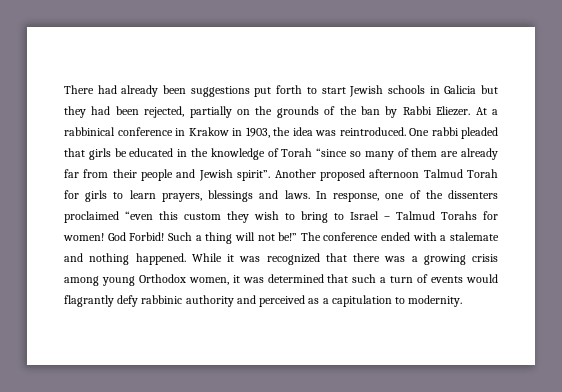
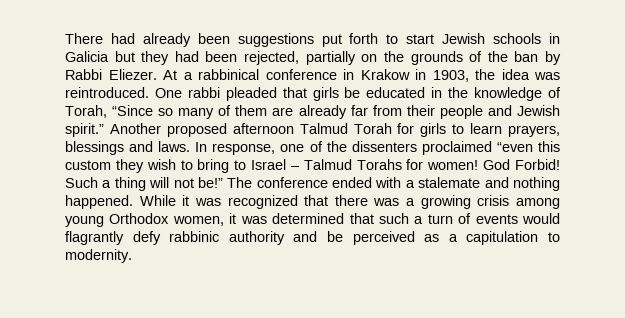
[281,148,348,157] Torah “since -> [65,105,154,118] Torah, “Since
[237,170,271,181] spirit”. -> [65,123,104,137] spirit.”
(256, 299) none -> [327,231,343,242] be

